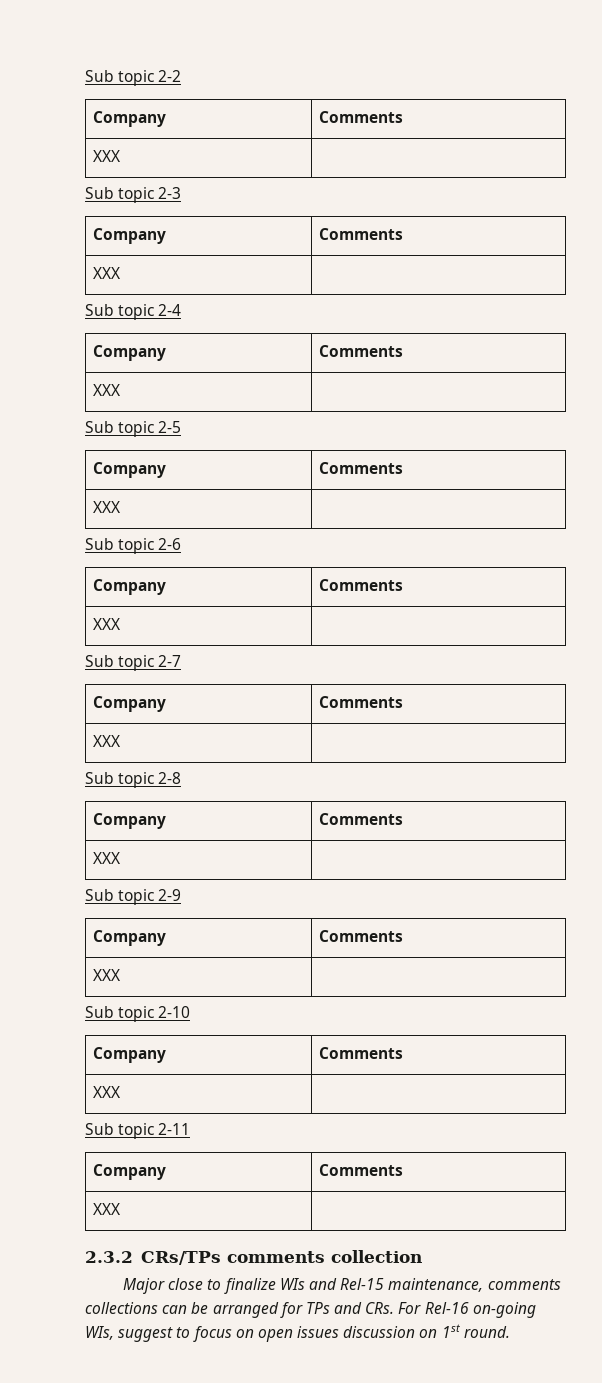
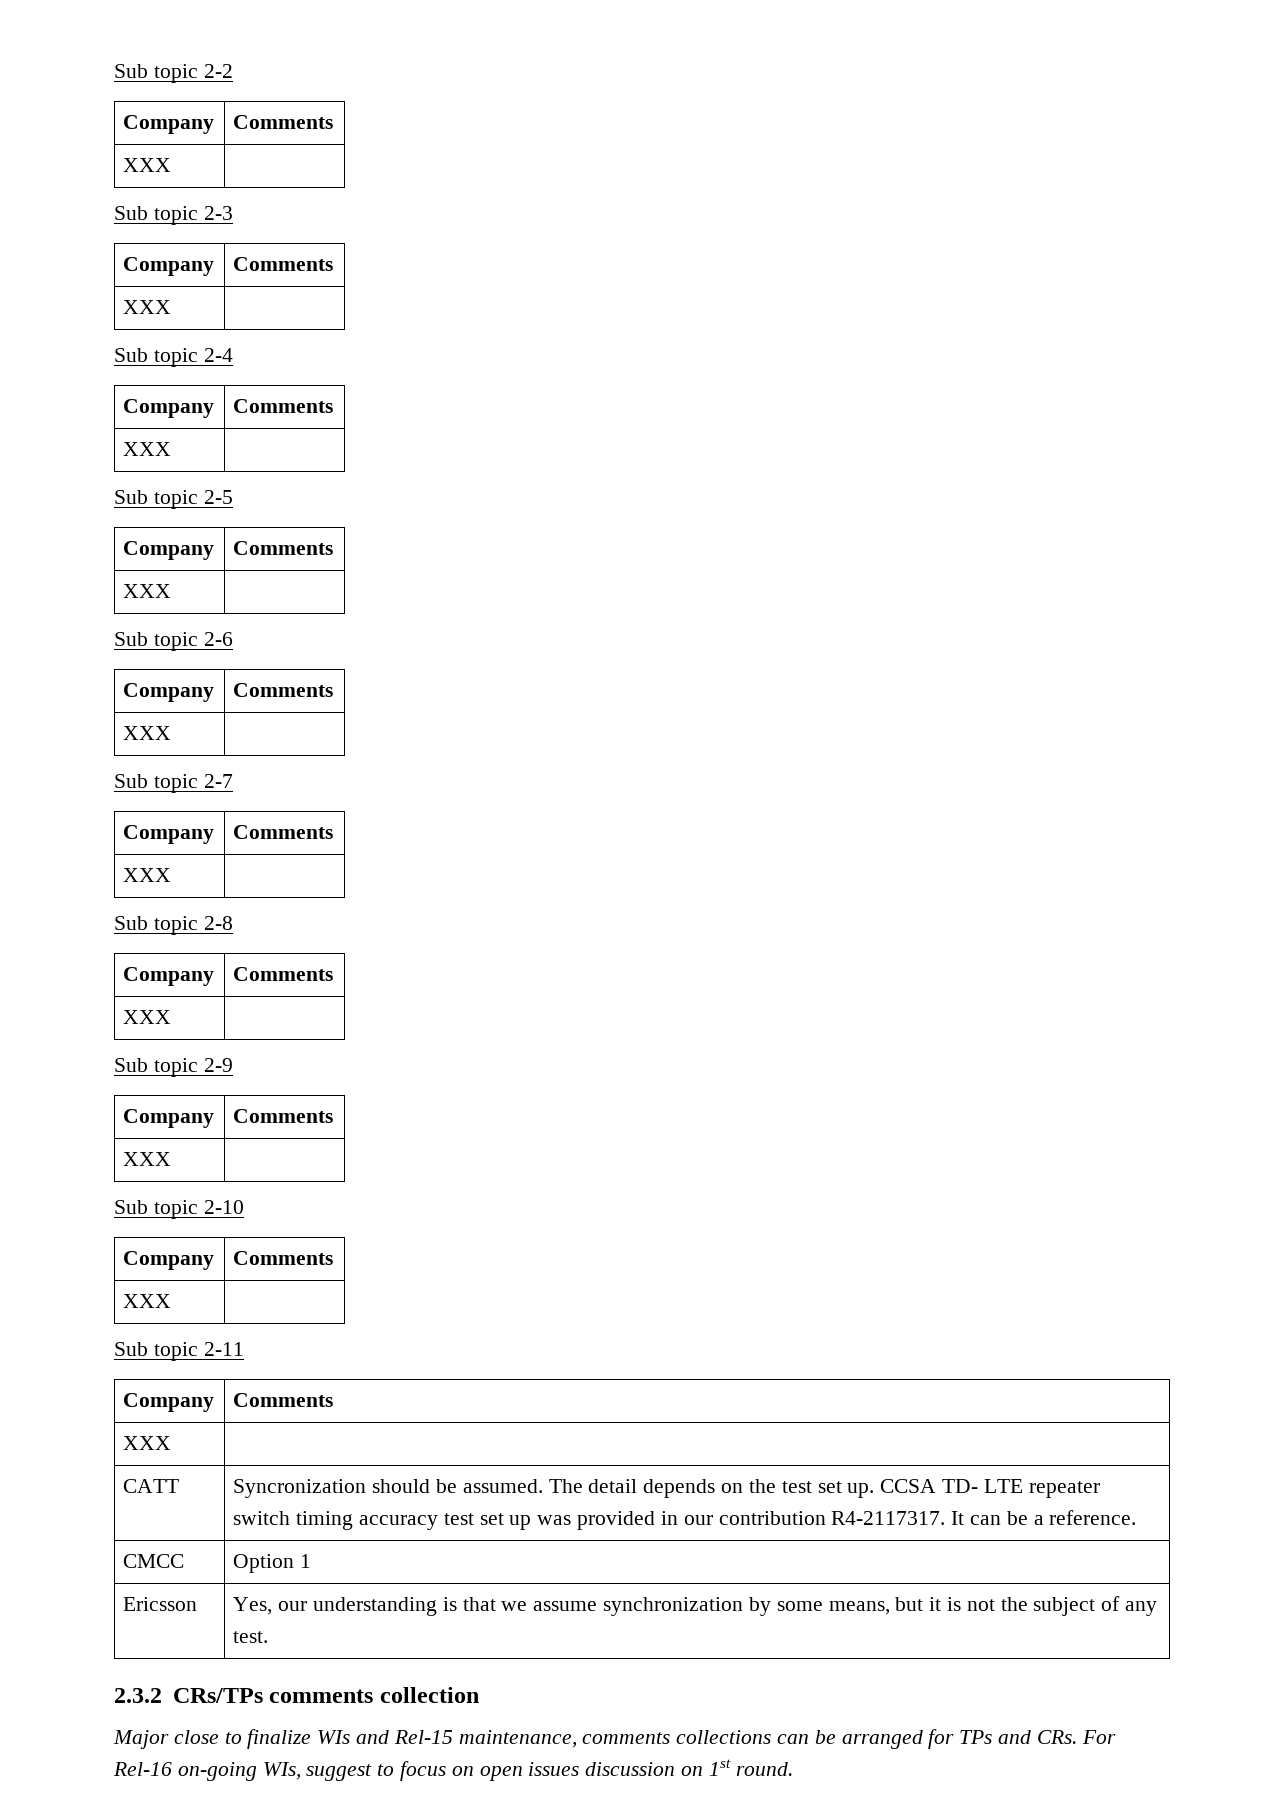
(122, 1209) none -> [123,1479,180,1493] [233,1479,1100,1498] [233,1510,1137,1530] [123,1554,185,1568] [233,1554,312,1573] [123,1597,198,1611] [233,1596,1157,1616] [233,1631,269,1643] // CATT | Syncronization should be assumed. The detail depends on the test set up. CCSA TD- LTE repeater switch timing accuracy test set up was provided in our contribution R4-2117317. It can be a reference. // CMCC | Option 1 // Ericsson | Yes, our understanding is that we assume synchronization by some means, but it is not the subject of any test.

